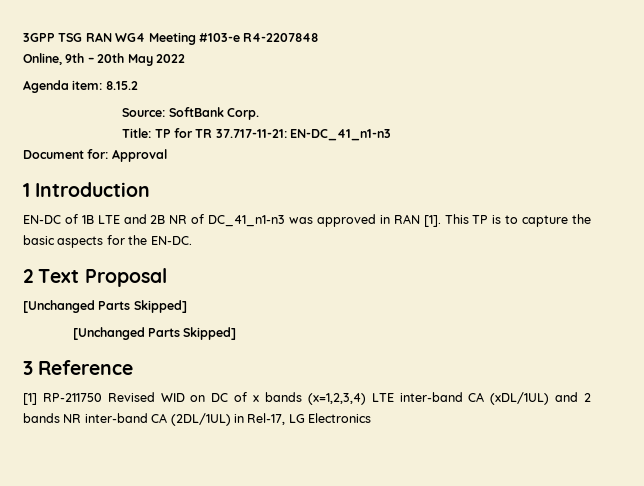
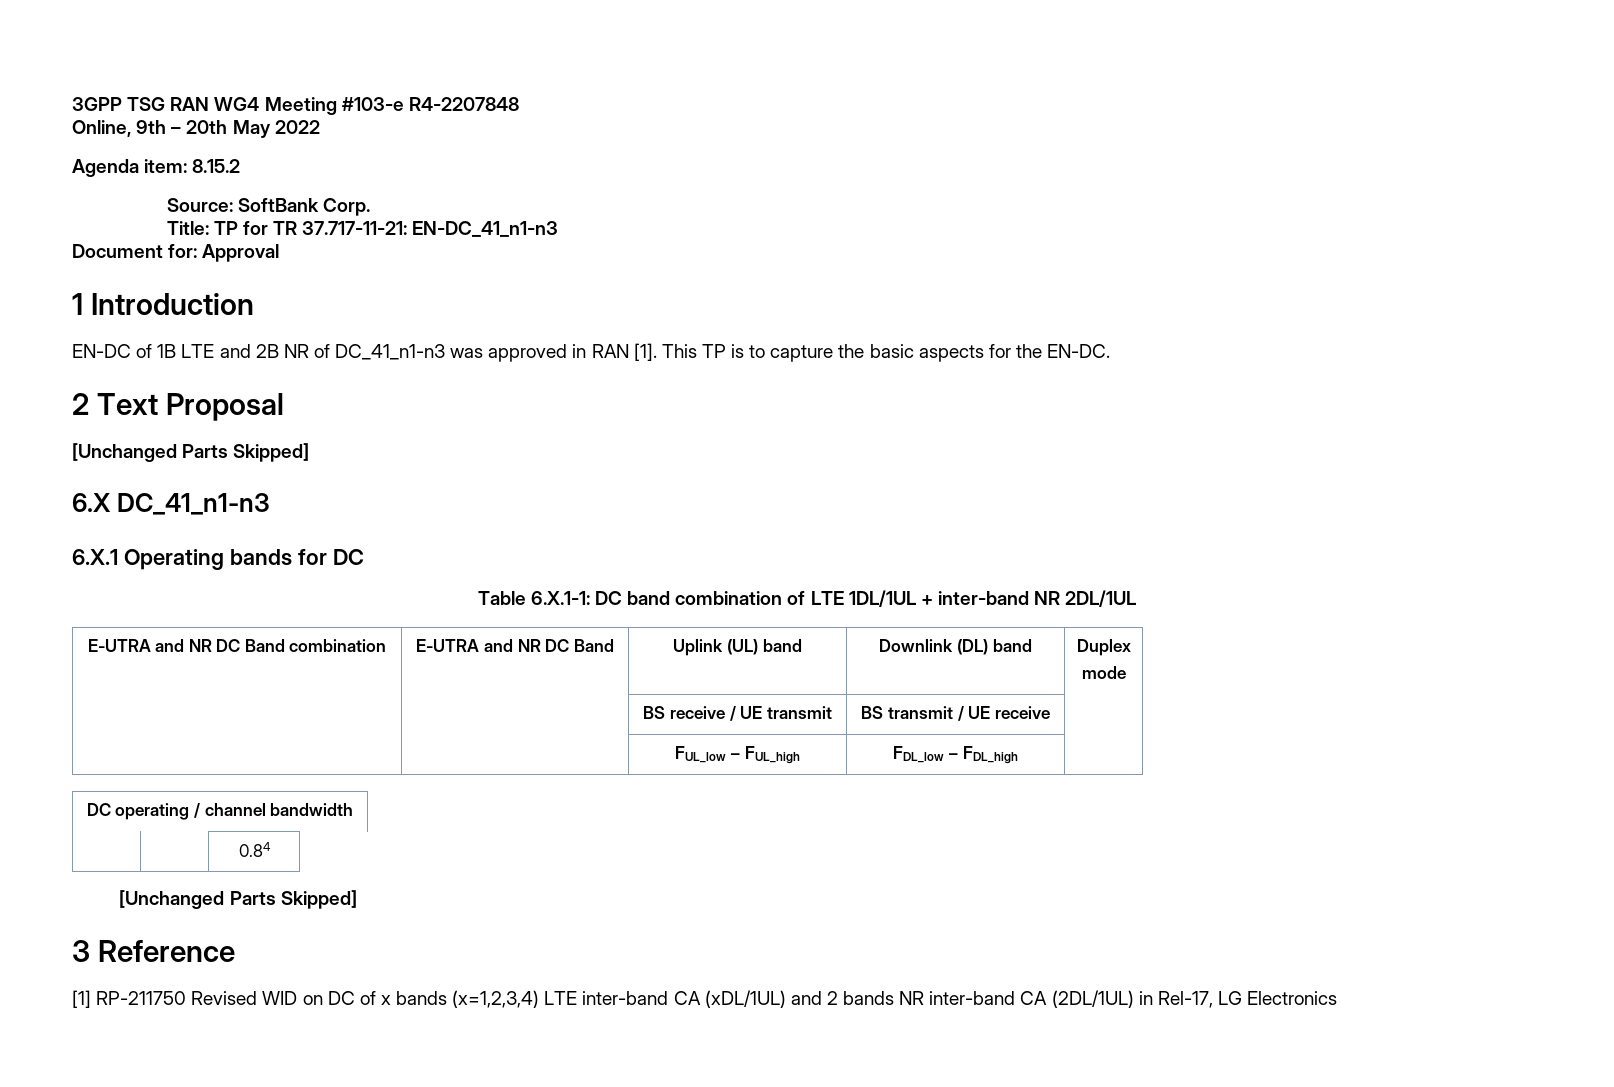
(187, 306) none -> [72,493,270,515] [72,549,364,570] [477,590,1137,607] [87,639,387,652] [416,639,614,652] [673,639,802,656] [879,639,1032,655] [1076,639,1131,656] [1081,666,1126,679] [643,706,832,721] [861,706,1050,721] [675,746,800,764] [893,746,1018,764] [86,803,354,820] [238,842,271,857] // 6.X DC_41_n1-n3 // 6.X.1 Operating bands for DC // Table 6.X.1-1: DC band combination of LTE 1DL/1UL + inter-band NR 2DL/1UL // E-UTRA and NR DC Band combination | E-UTRA and NR DC Band | Uplink (UL) band | Downlink (DL) band | Duplex // mode // | | BS receive / UE transmit | BS transmit / UE receive | // | | FUL_low – FUL_high | FDL_low – FDL_high | // DC operating / channel bandwidth // | | 0.84

